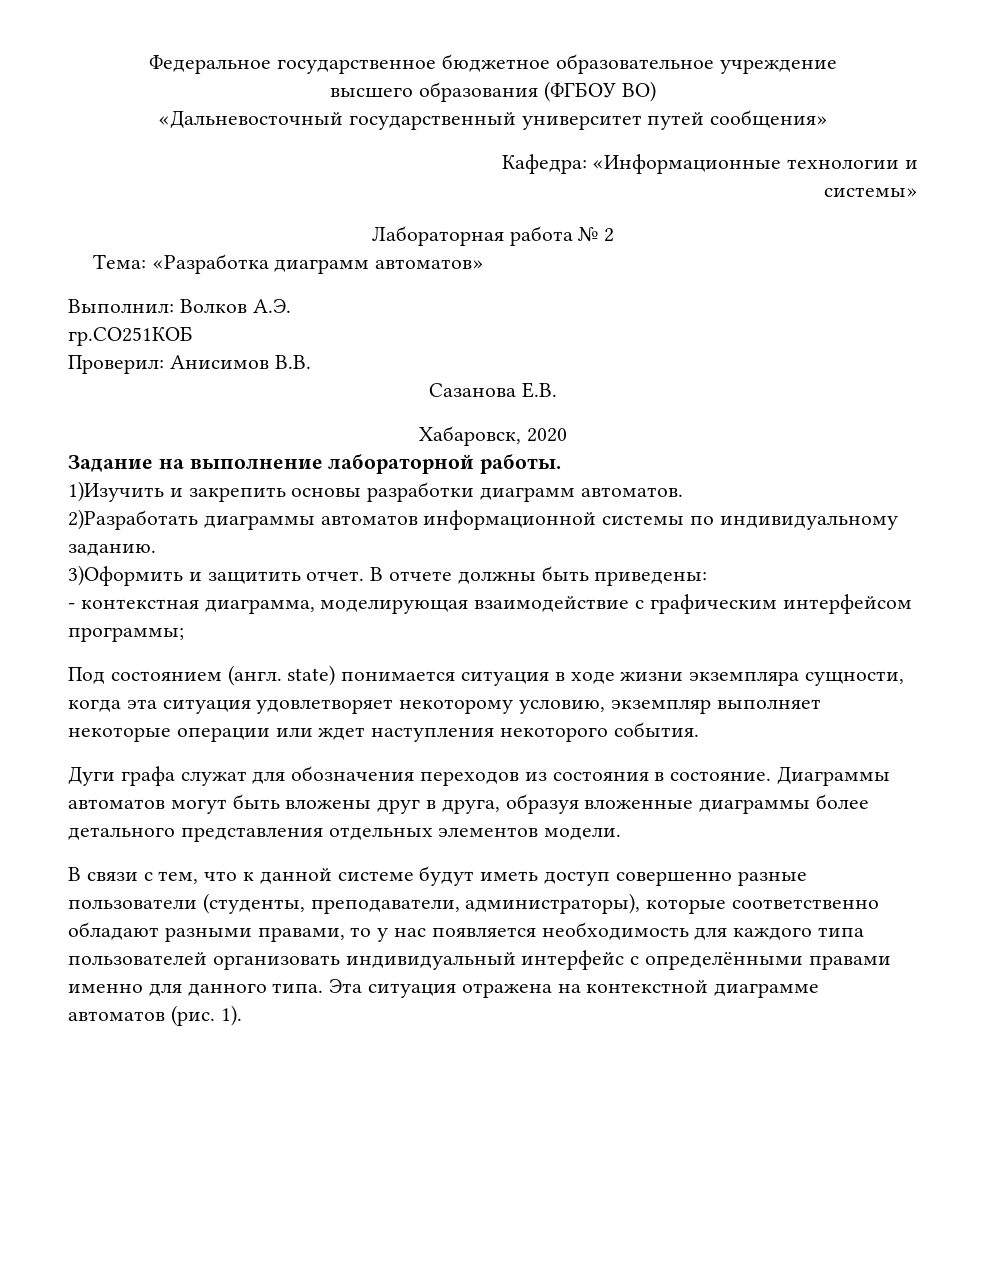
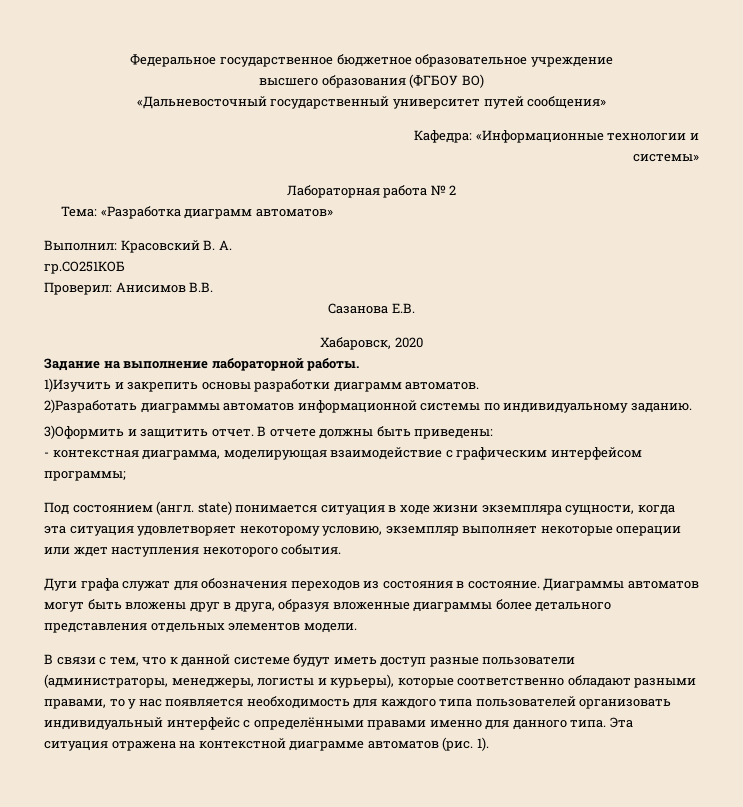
[179,299,291,313] Волков А.Э. -> [120,240,232,253] Красовский В. А.
[615,871,732,886] совершенно -> (427, 662) none
[202,893,641,914] (студенты, преподаватели, администраторы), -> [44,674,395,688] (администраторы, менеджеры, логисты и курьеры),

